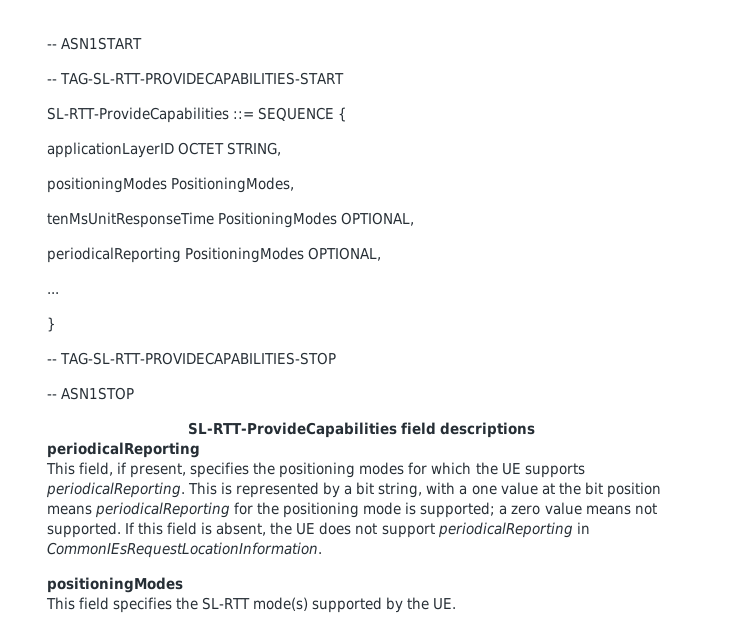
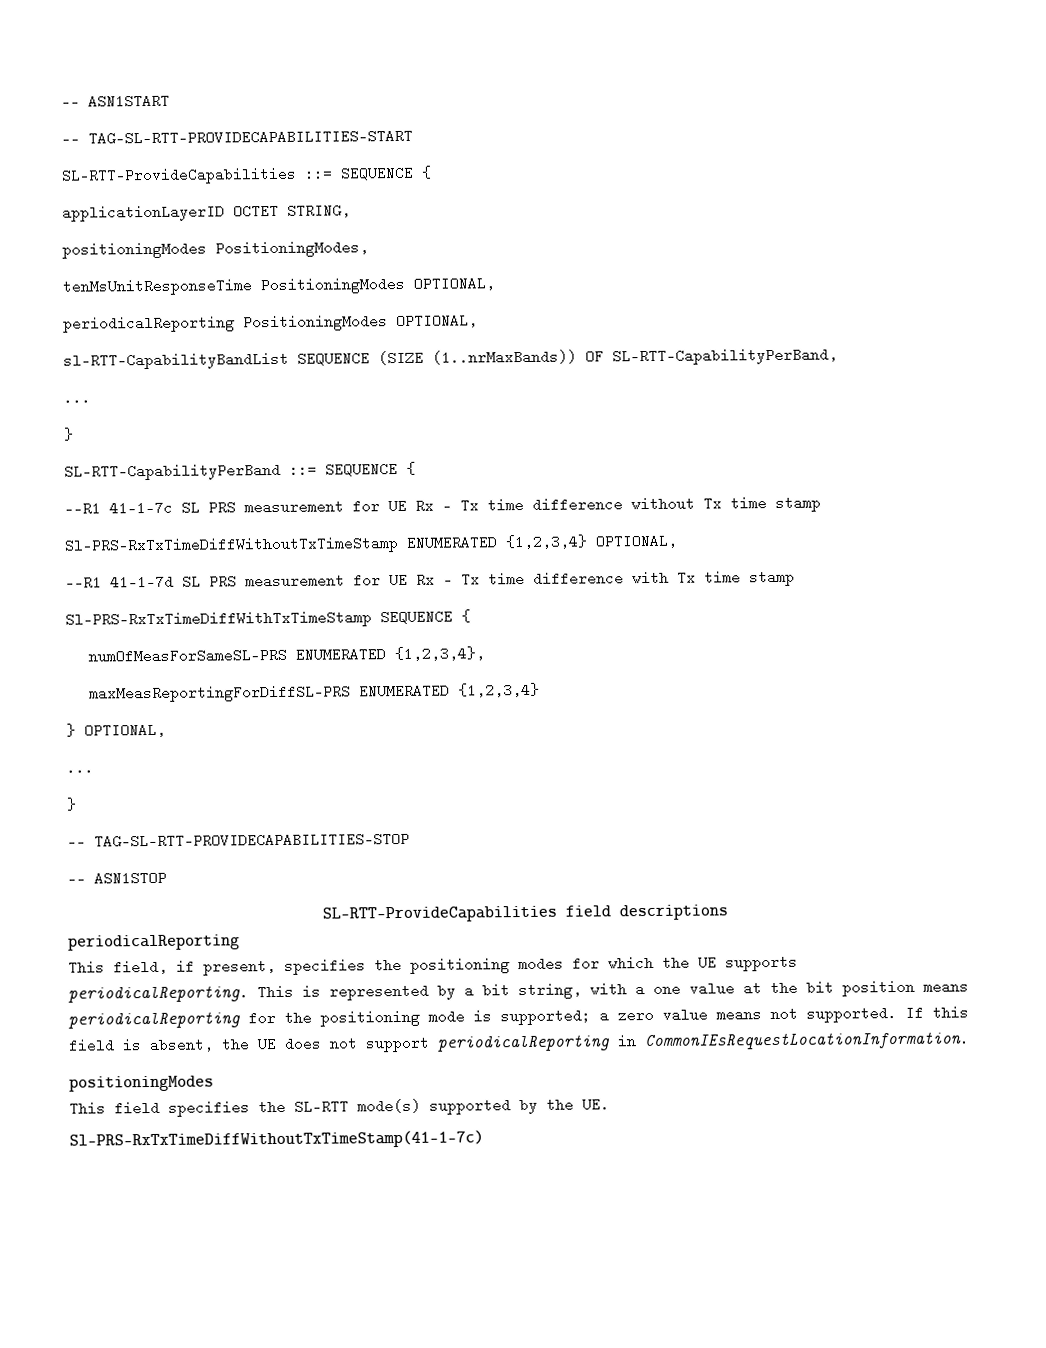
(382, 254) none -> [63,347,838,370] [63,390,91,405] [64,427,74,441] [64,461,416,481] [64,495,821,516] [64,533,677,555] [65,569,795,590] [65,609,471,629] [88,646,486,664] [89,682,541,703] [66,722,166,738] // sl-RTT-CapabilityBandList SEQUENCE (SIZE (1..nrMaxBands)) OF SL-RTT-CapabilityPerBand, // ... // } // SL-RTT-CapabilityPerBand ::= SEQUENCE { // --R1 41-1-7c SL PRS measurement for UE Rx – Tx time difference without Tx time stamp // Sl-PRS-RxTxTimeDiffWithoutTxTimeStamp ENUMERATED {1,2,3,4} OPTIONAL, // --R1 41-1-7d SL PRS measurement for UE Rx – Tx time difference with Tx time stamp // Sl-PRS-RxTxTimeDiffWithTxTimeStamp SEQUENCE { // numOfMeasForSameSL-PRS ENUMERATED {1,2,3,4}, // maxMeasReportingForDiffSL-PRS ENUMERATED {1,2,3,4} // } OPTIONAL,
(457, 604) none -> [69,1130,484,1150] // Sl-PRS-RxTxTimeDiffWithoutTxTimeStamp(41-1-7c)

